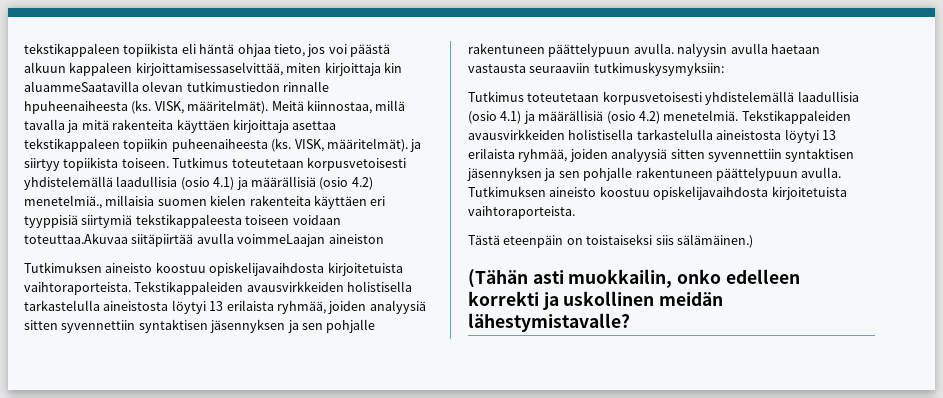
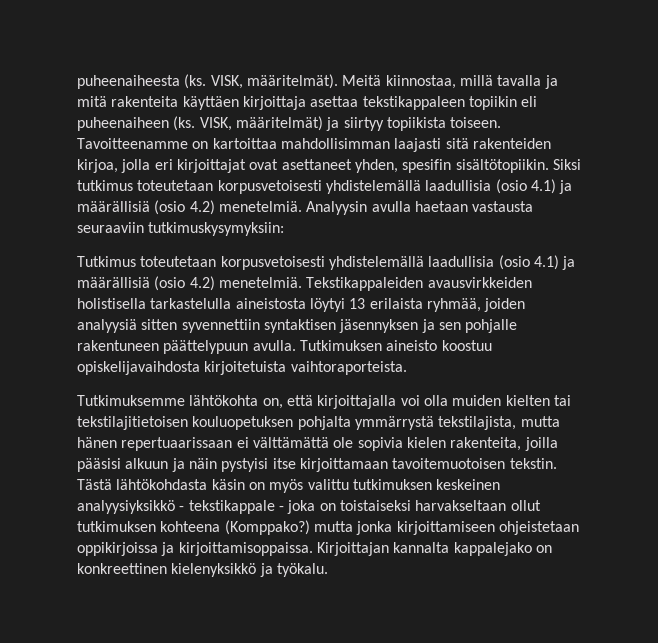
[24,43,390,57] [24,62,402,76] [24,81,330,92] [24,101,128,114] tekstikappaleen topiikista eli häntä ohjaa tieto, jos voi päästä alkuun kappaleen kirjoittamisessaselvittää, miten kirjoittaja kin aluammeSaatavilla olevan tutkimustiedon rinnalle hpuheenaiheesta -> [77,75,180,89] puheenaiheesta
[171,138,408,152] puheenaiheesta (ks. VISK, määritelmät). -> [521,96,538,107] [77,116,323,131] eli puheenaiheen (ks. VISK, määritelmät)
[172,157,229,168] Tutkimus -> [77,138,551,152] [77,159,581,173] [77,180,133,191] Tavoitteenamme on kartoittaa mahdollisimman laajasti sitä rakenteiden kirjoa, jolla eri kirjoittajat ovat asettaneet yhden, spesifin sisältötopiikin. Siksi tutkimus
[24,195,386,209] [24,214,341,228] [24,233,384,247] [24,262,403,276] [24,281,413,295] [24,300,426,314] [24,319,376,333] [468,43,728,57] menetelmiä., millaisia suomen kielen rakenteita käyttäen eri tyyppisiä siirtymiä tekstikappaleesta toiseen voidaan toteuttaa.Akuvaa siitäpiirtää avulla voimmeLaajan aineiston // Tutkimuksen aineisto koostuu opiskelijavaihdosta kirjoitetuista vaihtoraporteista. Tekstikappaleiden avausvirkkeiden holistisella tarkastelulla aineistosta löytyi 13 erilaista ryhmää, joiden analyysiä sitten syvennettiin syntaktisen jäsennyksen ja sen pohjalle rakentuneen päättelypuun avulla. nalyysin -> [218,201,368,215] menetelmiä. Analyysin
[468,234,753,248] [468,269,800,288] [468,291,724,310] [468,313,630,332] Tästä eteenpäin on toistaiseksi siis sälämäinen.) // (Tähän asti muokkailin, onko edelleen korrekti ja uskollinen meidän lähestymistavalle? -> [77,395,571,409] [77,416,560,430] [77,437,558,451] [77,458,557,472] [77,479,501,493] [77,500,541,514] [77,520,579,535] [77,542,552,556] [77,563,328,577] Tutkimuksemme lähtökohta on, että kirjoittajalla voi olla muiden kielten tai tekstilajitietoisen kouluopetuksen pohjalta ymmärrystä tekstilajista, mutta hänen repertuaarissaan ei välttämättä ole sopivia kielen rakenteita, joilla pääsisi alkuun ja näin pystyisi itse kirjoittamaan tavoitemuotoisen tekstin. Tästä lähtökohdasta käsin on myös valittu tutkimuksen keskeinen analyysiyksikkö - tekstikappale - joka on toistaiseksi harvakseltaan ollut tutkimuksen kohteena (Komppako?) mutta jonka kirjoittamiseen ohjeistetaan oppikirjoissa ja kirjoittamisoppaissa. Kirjoittajan kannalta kappalejako on konkreettinen kielenyksikkö ja työkalu.

